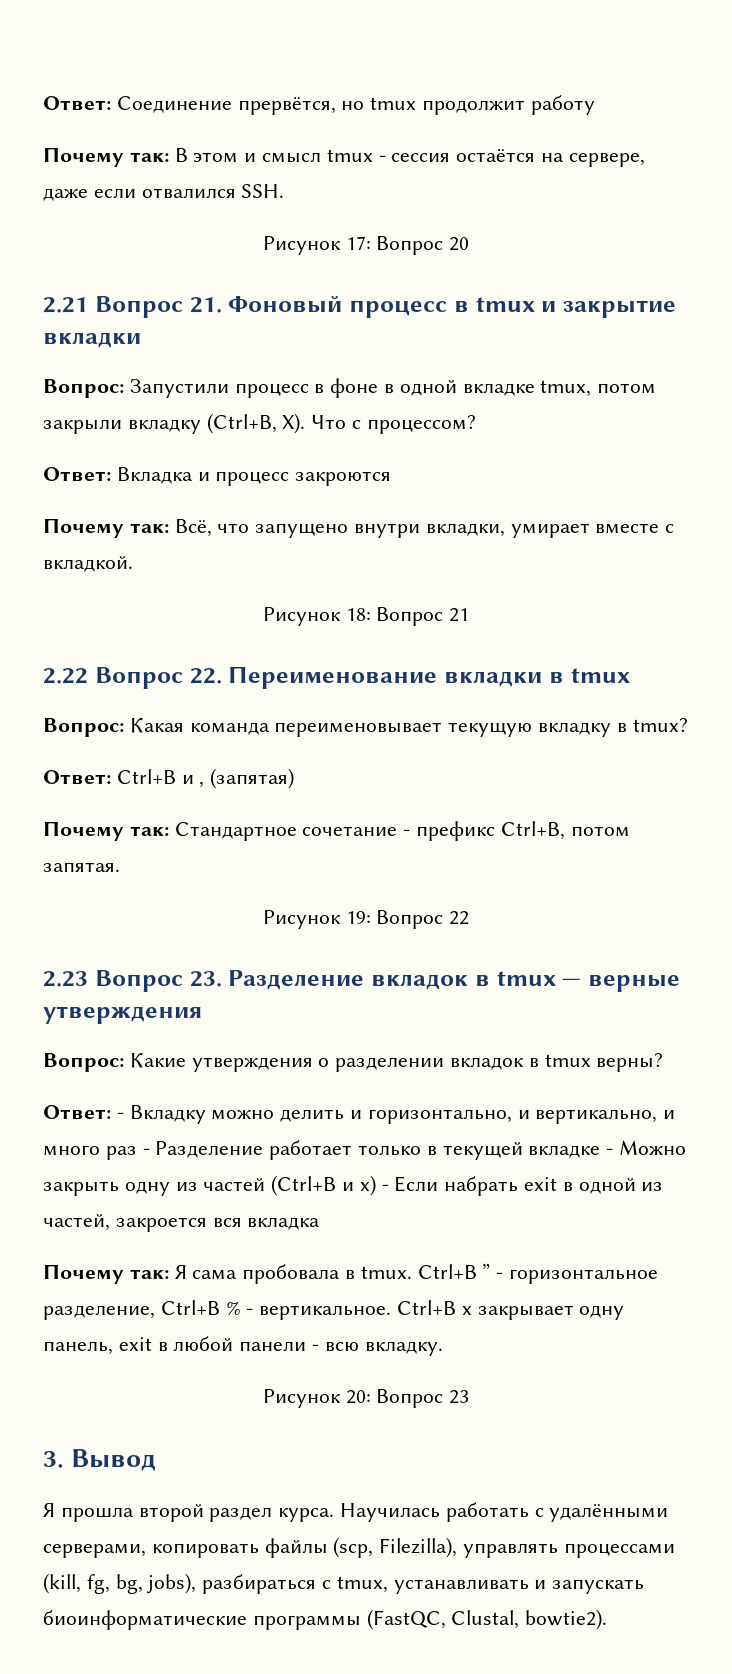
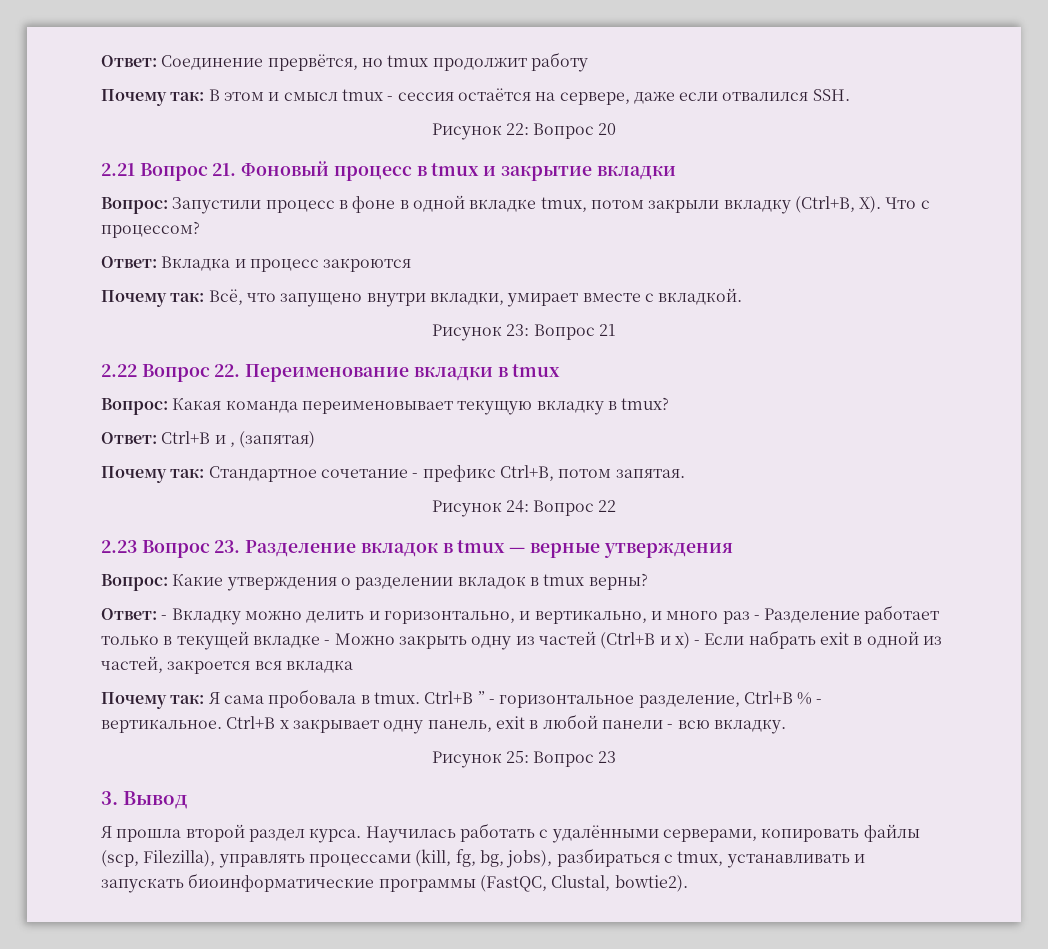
[345,236,371,250] 17: -> [505,123,529,135] 22:
[345,608,371,621] 18: -> [506,324,530,336] 23:
[345,911,371,924] 19: -> [505,500,529,513] 24:
[345,1390,371,1404] 20: -> [505,751,529,763] 25:

